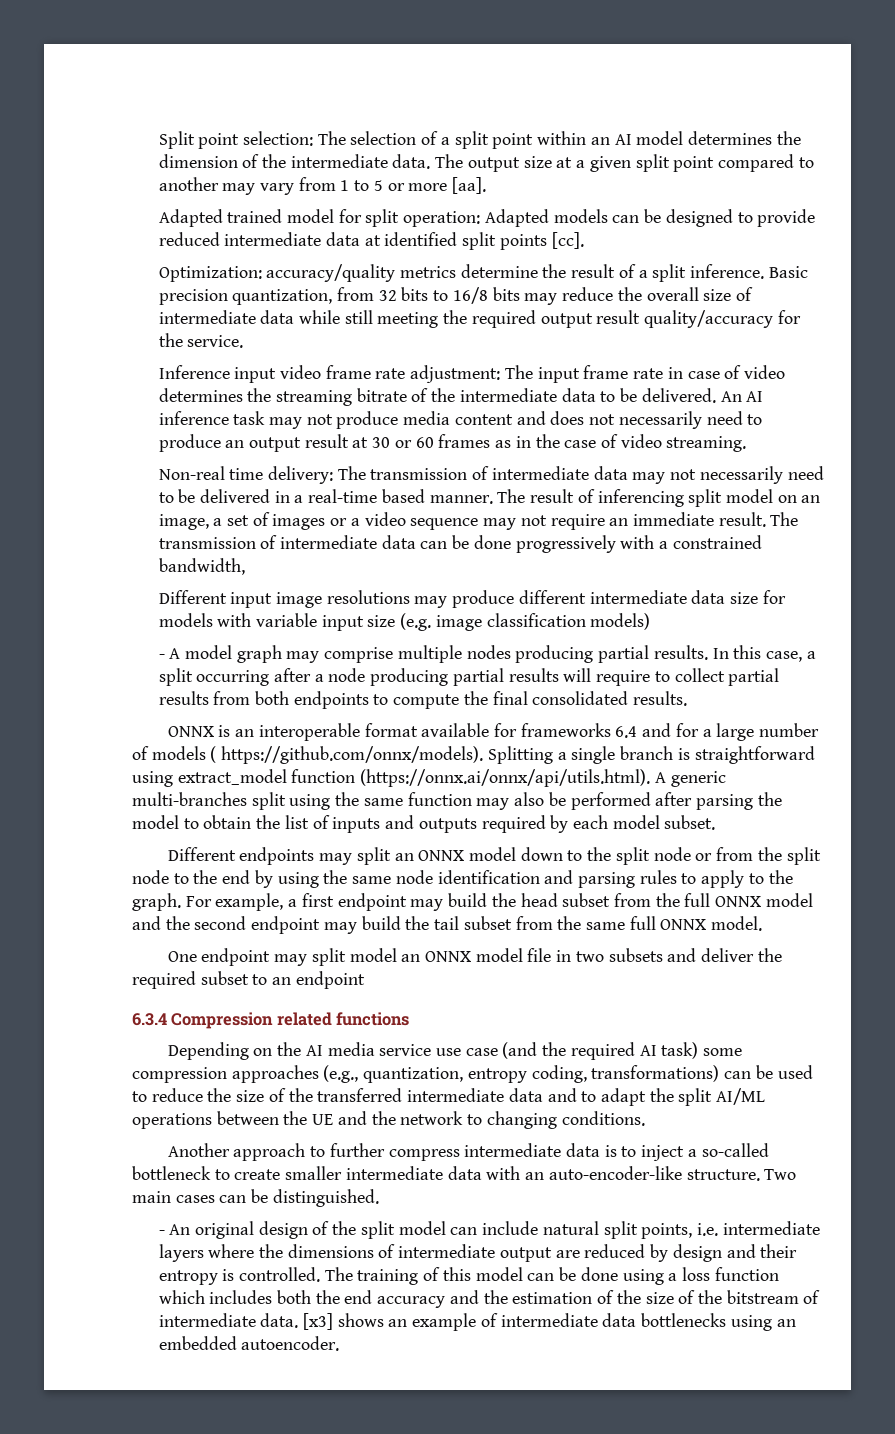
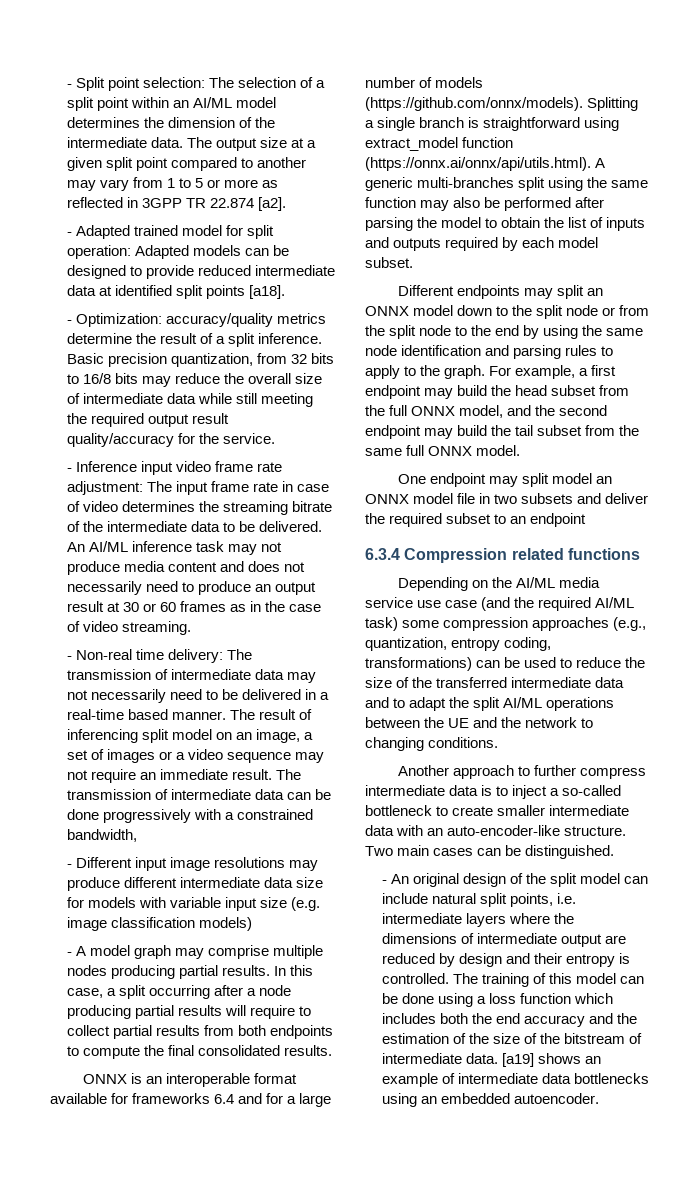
(158, 140) none -> [66,84,72,88] -
[614,134,632,145] AI -> [192,97,232,108] AI/ML
[452,177,487,194] [aa]. // -> [262,180,279,188] [66,197,286,211] [66,232,72,236] as reflected in 3GPP TR 22.874 [a2]. // -
[551,232,584,249] [cc]. // -> [248,285,285,299] [66,320,72,324] [a18]. // -
(244, 341) none -> [66,468,72,472] -
[746,391,764,402] AI -> [88,541,128,552] AI/ML
(747, 444) none -> [66,656,72,660] -
(245, 566) none -> [66,864,72,868] -
[210,746,484,764] ( https://github.com/onnx/models). -> [365,97,583,111] (https://github.com/onnx/models).
[765,893,813,907] model -> [459,405,504,418] model,
[305,1045,323,1056] AI -> [516,577,556,588] AI/ML
[639,1045,657,1056] AI -> [595,597,635,608] AI/ML
[303,1313,334,1330] [x3] -> [501,1053,534,1067] [a19]

